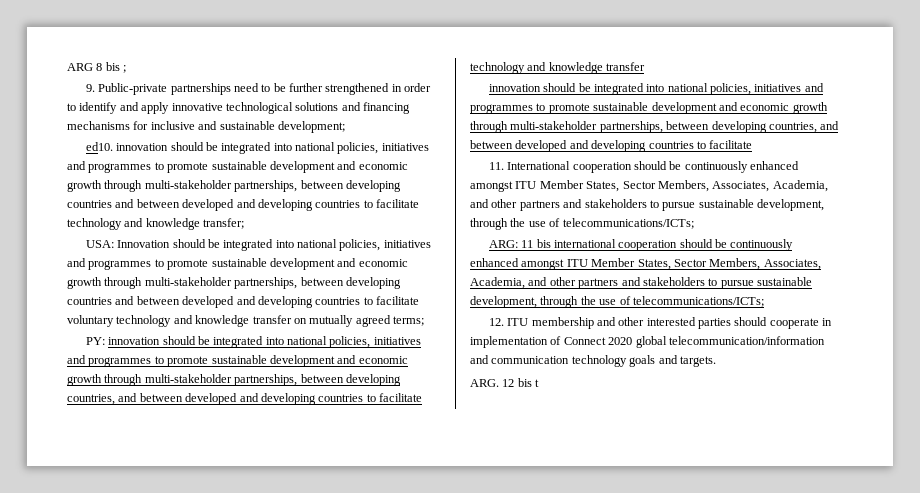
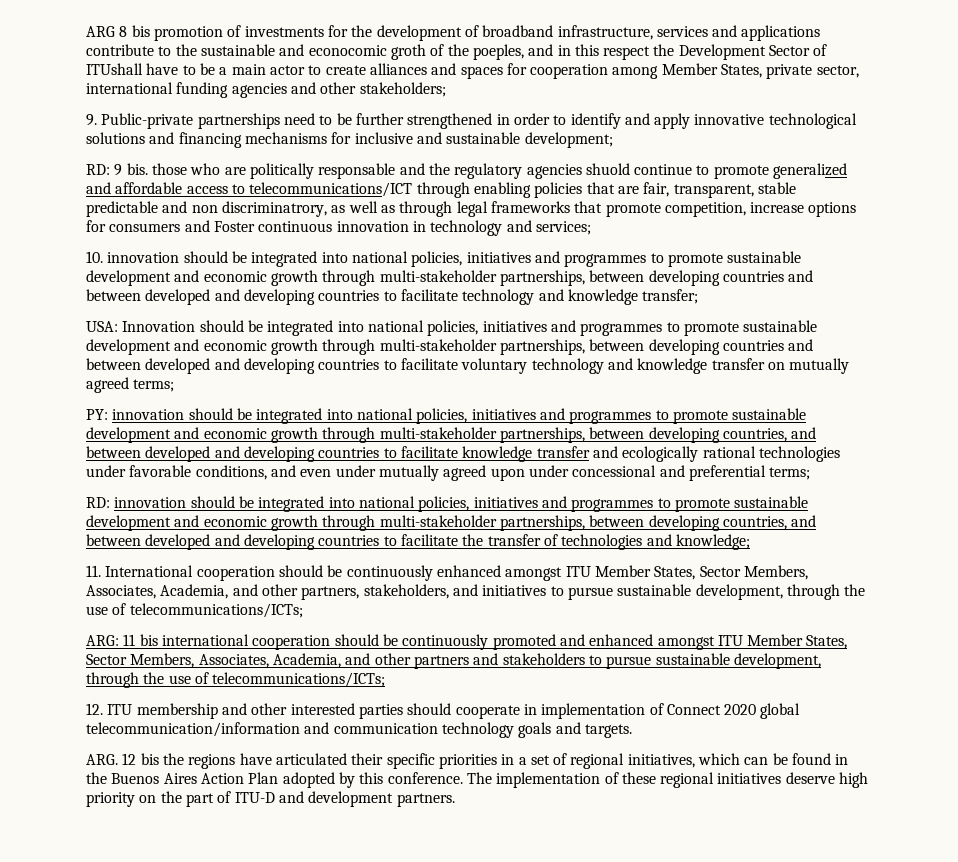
[123,65,127,73] ; -> [153,25,821,41] [86,44,828,60] [86,63,859,79] [86,82,446,98] promotion of investments for the development of broadband infrastructure, services and applications contribute to the sustainable and econocomic groth of the poeples, and in this respect the Development Sector of ITUshall have to be a main actor to create alliances and spaces for cooperation among Member States, private sector, international funding agencies and other stakeholders;
[85,142,113,151] ed10. -> [86,163,848,179] [86,182,796,198] [86,201,857,217] [86,220,591,236] [86,251,103,263] RD: 9 bis. those who are politically responsable and the regulatory agencies shuold continue to promote generalized and affordable access to telecommunications/ICT through enabling policies that are fair, transparent, stable predictable and non discriminatrory, as well as through legal frameworks that promote competition, increase options for consumers and Foster continuous innovation in technology and services; // 10.
[470,62,646,74] technology and knowledge transfer // -> [462,446,840,462] [86,465,811,481] [86,497,110,508] knowledge transfer and ecologically rational technologies under favorable conditions, and even under mutually agreed upon under concessional and preferential terms; // RD:
(753, 144) none -> [462,534,750,550] the transfer of technologies and knowledge;
[519,199,647,211] partners and stakeholders -> [301,584,547,600] partners, stakeholders, and initiatives
(794, 245) none -> [492,634,585,650] promoted and
[535,379,540,387] t -> [162,753,849,769] [86,772,869,788] [86,791,455,807] the regions have articulated their specific priorities in a set of regional initiatives, which can be found in the Buenos Aires Action Plan adopted by this conference. The implementation of these regional initiatives deserve high priority on the part of ITU-D and development partners.

